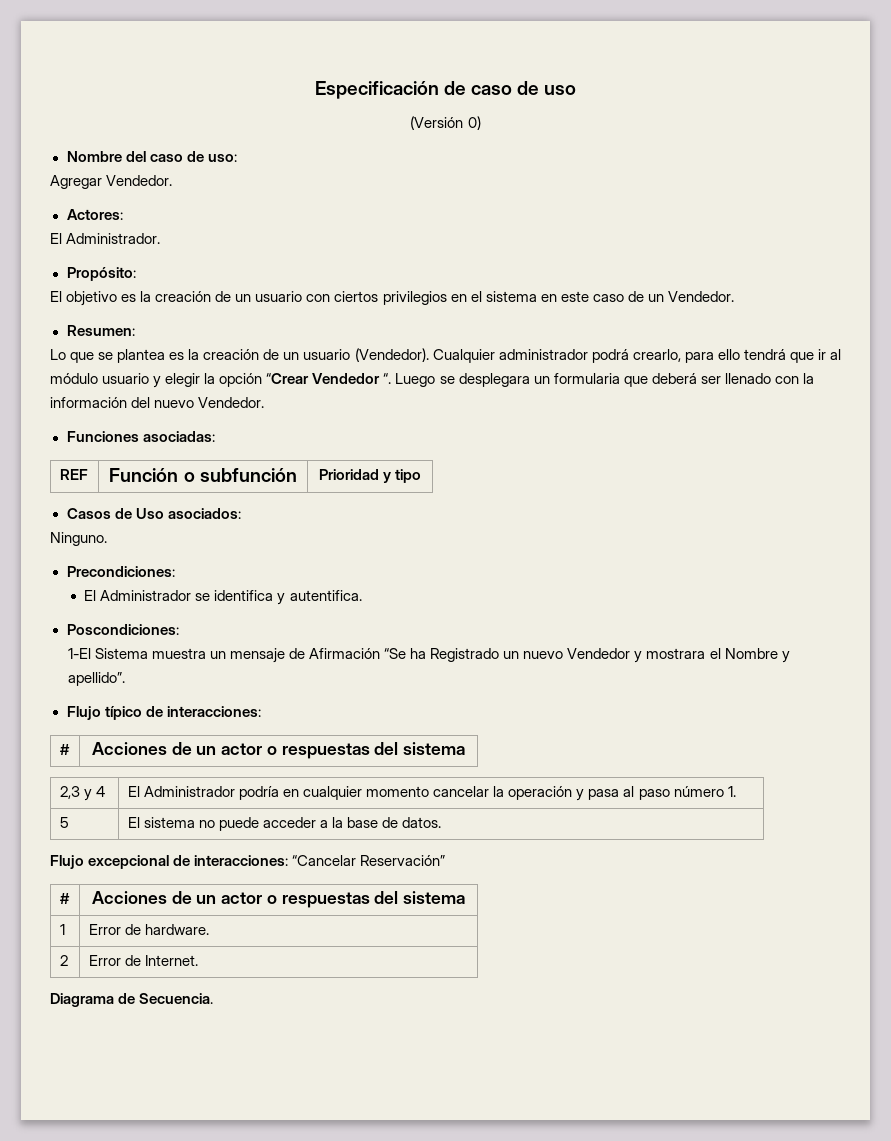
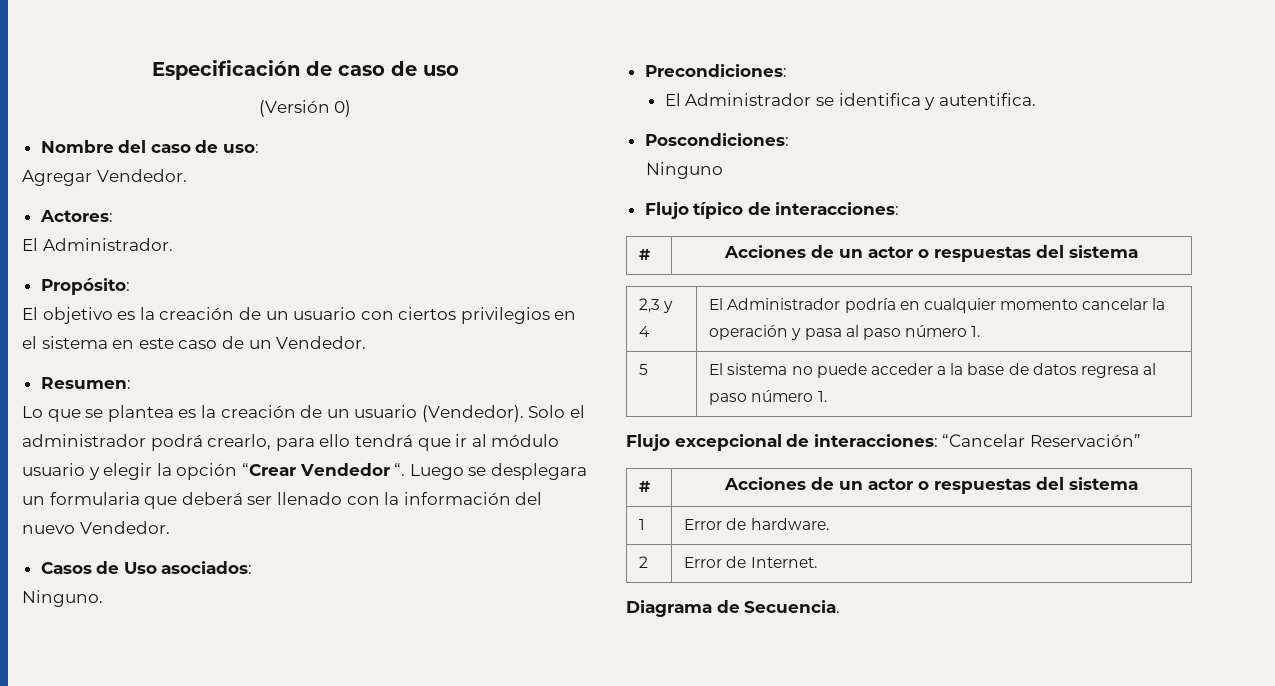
[432,349,495,363] Cualquier -> [528,405,586,418] Solo el
[66,431,215,442] [59,469,88,480] [109,468,297,482] [318,469,422,483] // Funciones asociadas: // REF | Función o subfunción | Prioridad y tipo -> (170, 527) none
[67,648,790,663] [67,672,125,686] 1-El Sistema muestra un mensaje de Afirmación “Se ha Registrado un nuevo Vendedor y mostrara el Nombre y apellido”. -> [646,162,724,179] Ninguno
[402,817,442,828] datos. -> [1032,363,1157,378] [709,390,827,405] datos regresa al paso número 1.

